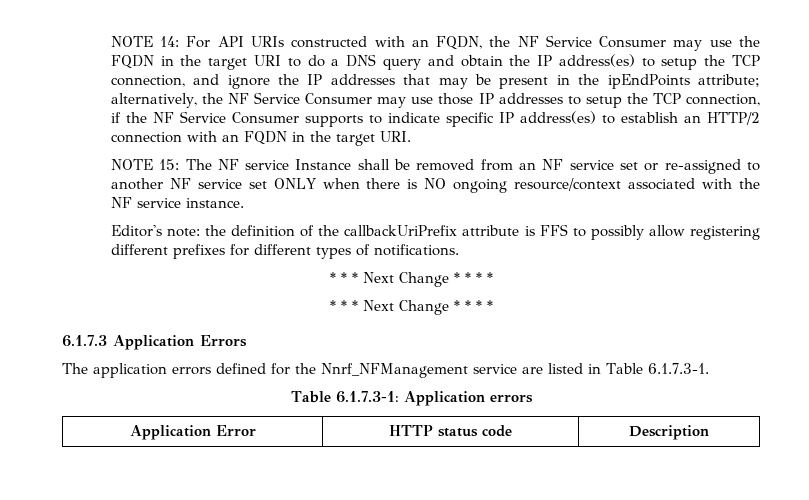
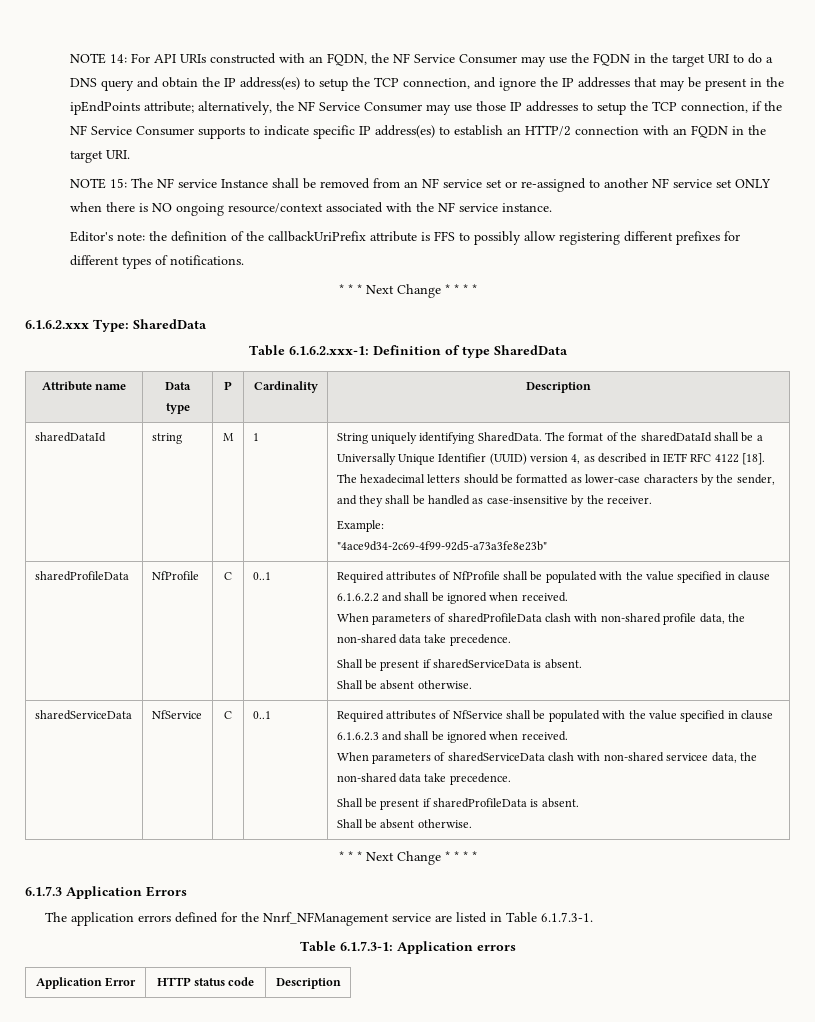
(493, 277) none -> [25,319,207,332] [248,345,568,358] [41,381,127,391] [165,382,191,390] [165,403,190,414] [224,381,232,390] [253,381,318,393] [526,382,591,393] [34,432,106,442] [151,433,182,444] [223,433,234,441] [252,433,259,441] [336,432,763,444] [336,453,766,465] [336,474,775,486] [336,495,652,507] [336,520,384,532] [336,541,547,551] [34,571,129,581] [151,571,199,580] [224,572,232,580] [252,572,271,580] [336,571,771,583] [336,592,568,604] [336,613,745,625] [336,634,511,646] [336,659,582,671] [336,680,472,690] [34,710,132,720] [151,710,202,719] [224,711,232,719] [252,711,271,719] [336,710,774,722] [336,731,568,743] [336,752,757,764] [336,773,511,785] [336,798,579,810] [336,819,472,829] // 6.1.6.2.xxx Type: SharedData // Table 6.1.6.2.xxx-1: Definition of type SharedData // Attribute name | Data type | P | Cardinality | Description // sharedDataId | string | M | 1 | String uniquely identifying SharedData. The format of the sharedDataId shall be a Universally Unique Identifier (UUID) version 4, as described in IETF RFC 4122 [18]. The hexadecimal letters should be formatted as lower-case characters by the sender, and they shall be handled as case-insensitive by the receiver. // Example: // "4ace9d34-2c69-4f99-92d5-a73a3fe8e23b" // sharedProfileData | NfProfile | C | 0..1 | Required attributes of NfProfile shall be populated with the value specified in clause 6.1.6.2.2 and shall be ignored when received. // When parameters of sharedProfileData clash with non-shared profile data, the non-shared data take precedence. // Shall be present if sharedServiceData is absent. // Shall be absent otherwise. // sharedServiceData | NfService | C | 0..1 | Required attributes of NfService shall be populated with the value specified in clause 6.1.6.2.3 and shall be ignored when received. // When parameters of sharedServiceData clash with non-shared servicee data, the non-shared data take precedence. // Shall be present if sharedProfileData is absent. // Shall be absent otherwise.

